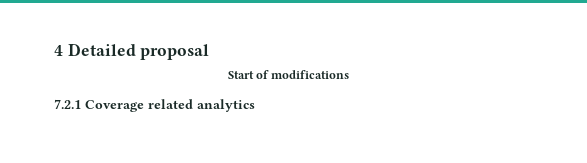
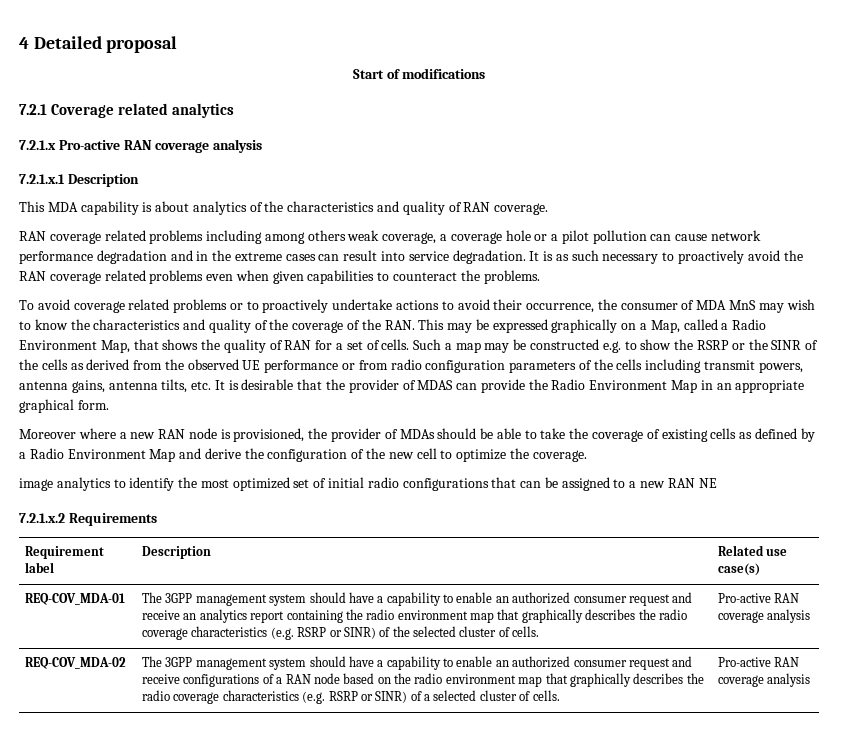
(255, 105) none -> [19,139,263,153] [19,174,139,187] [19,201,549,215] [19,230,762,244] [19,250,803,264] [19,270,540,284] [19,299,815,313] [19,319,767,333] [19,339,819,353] [19,359,803,373] [19,379,805,393] [19,399,109,413] [19,428,815,442] [19,448,587,462] [19,477,717,491] [19,513,157,526] [24,546,104,559] [24,562,54,573] [141,546,211,559] [717,545,788,556] [717,563,760,576] [24,593,125,605] [141,592,693,606] [141,609,687,623] [141,626,540,640] [717,593,800,603] [717,609,811,623] [24,657,126,669] [141,656,693,670] [141,673,704,687] [141,690,560,704] [717,657,800,667] [717,673,811,687] // 7.2.1.x Pro-active RAN coverage analysis // 7.2.1.x.1 Description // This MDA capability is about analytics of the characteristics and quality of RAN coverage. // RAN coverage related problems including among others weak coverage, a coverage hole or a pilot pollution can cause network performance degradation and in the extreme cases can result into service degradation. It is as such necessary to proactively avoid the RAN coverage related problems even when given capabilities to counteract the problems. // To avoid coverage related problems or to proactively undertake actions to avoid their occurrence, the consumer of MDA MnS may wish to know the characteristics and quality of the coverage of the RAN. This may be expressed graphically on a Map, called a Radio Environment Map, that shows the quality of RAN for a set of cells. Such a map may be constructed e.g. to show the RSRP or the SINR of the cells as derived from the observed UE performance or from radio configuration parameters of the cells including transmit powers, antenna gains, antenna tilts, etc. It is desirable that the provider of MDAS can provide the Radio Environment Map in an appropriate graphical form. // Moreover where a new RAN node is provisioned, the provider of MDAs should be able to take the coverage of existing cells as defined by a Radio Environment Map and derive the configuration of the new cell to optimize the coverage. // image analytics to identify the most optimized set of initial radio configurations that can be assigned to a new RAN NE // 7.2.1.x.2 Requirements // Requirement label | Description | Related use case(s) // REQ-COV_MDA-01 | The 3GPP management system should have a capability to enable an authorized consumer request and receive an analytics report containing the radio environment map that graphically describes the radio coverage characteristics (e.g. RSRP or SINR) of the selected cluster of cells. | Pro-active RAN coverage analysis // REQ-COV_MDA-02 | The 3GPP management system should have a capability to enable an authorized consumer request and receive configurations of a RAN node based on the radio environment map that graphically describes the radio coverage characteristics (e.g. RSRP or SINR) of a selected cluster of cells. | Pro-active RAN coverage analysis

